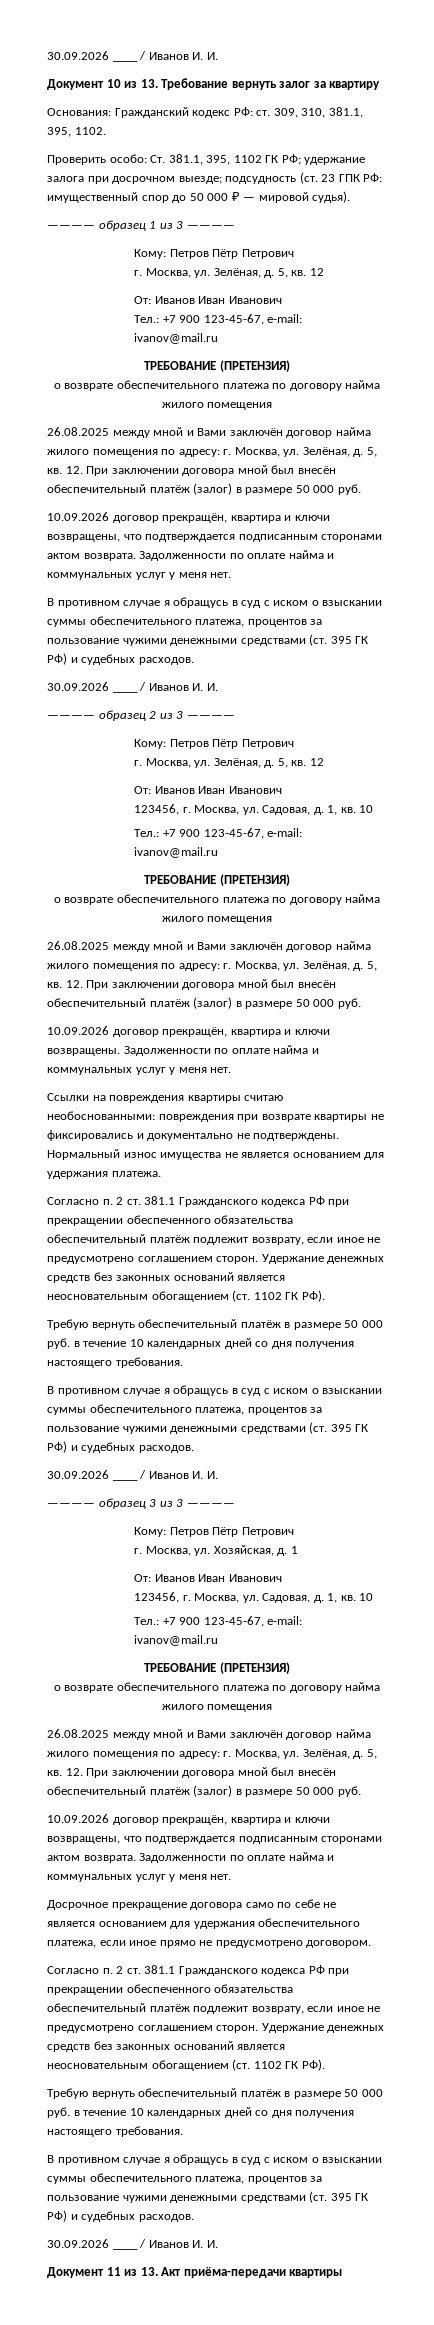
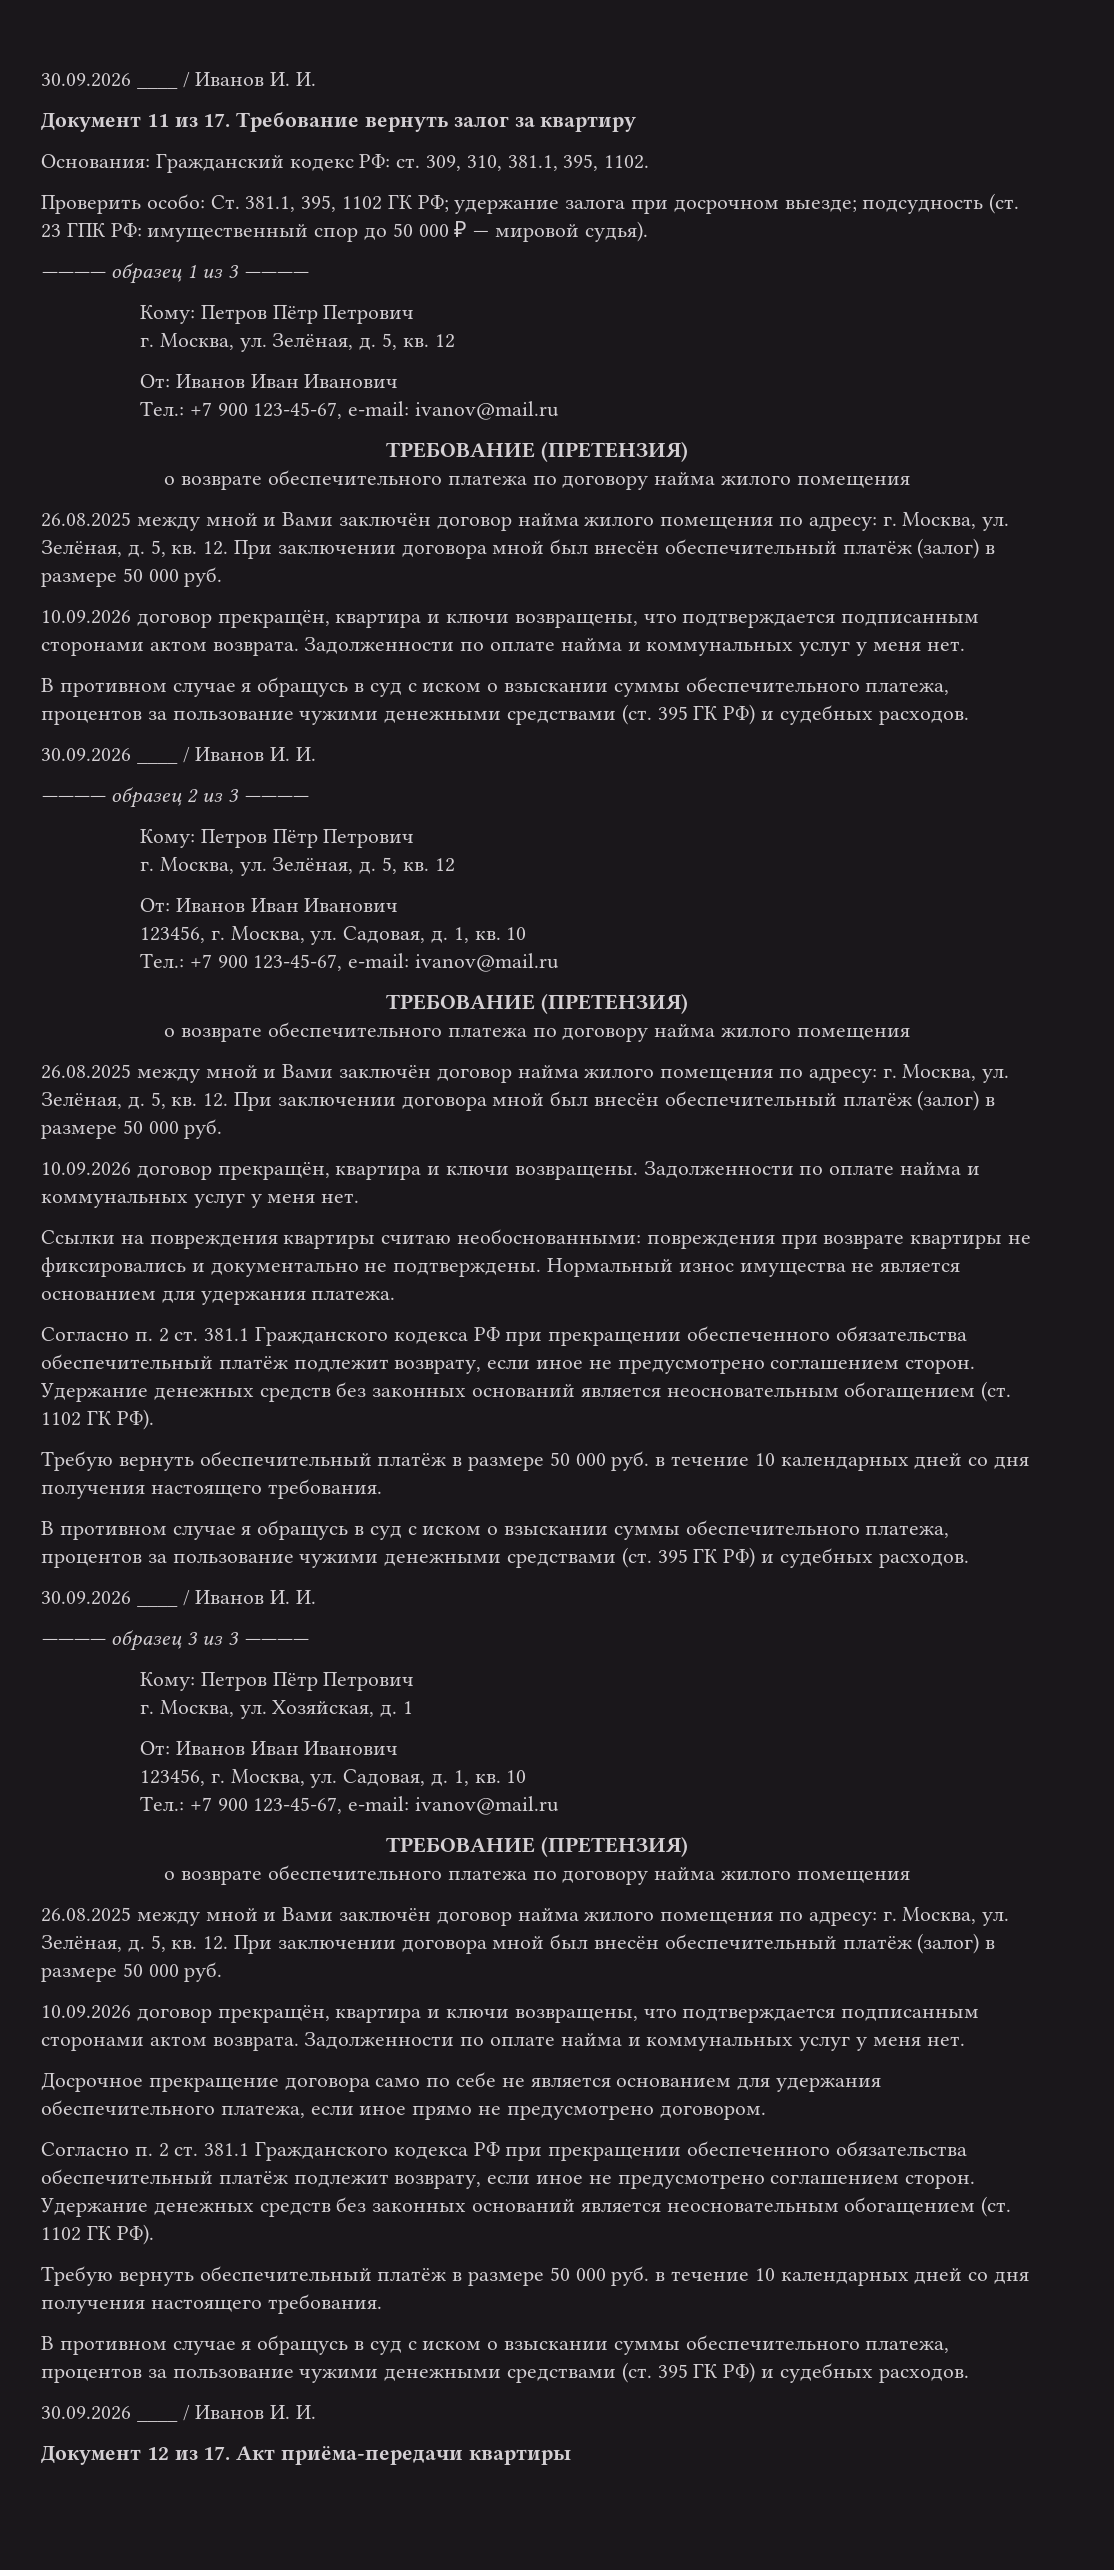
[47,51,109,60] [112,60,138,62] [139,51,218,60] [47,79,158,90] 30.09.2026 ____ / Иванов И. И. // Документ 10 из 13. -> [41,72,317,89] [41,113,231,132] 30.09.2026 ____ / Иванов И. И. // Документ 11 из 17.
[106,2267,158,2276] 11 из 13. -> [146,2446,231,2460] 12 из 17.

